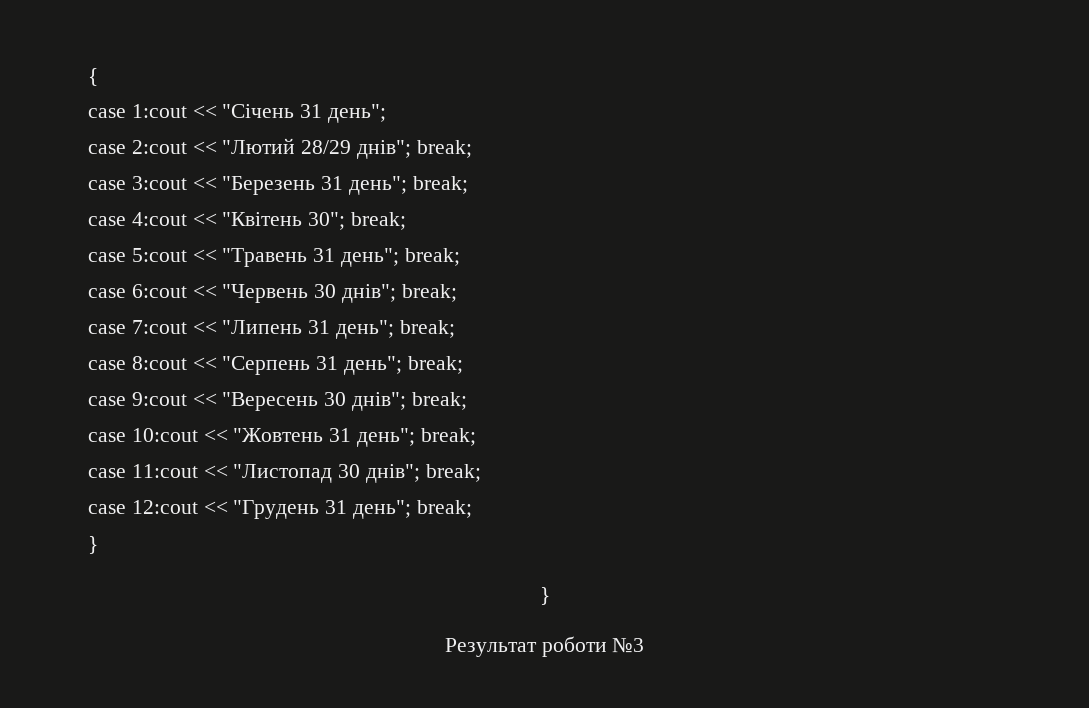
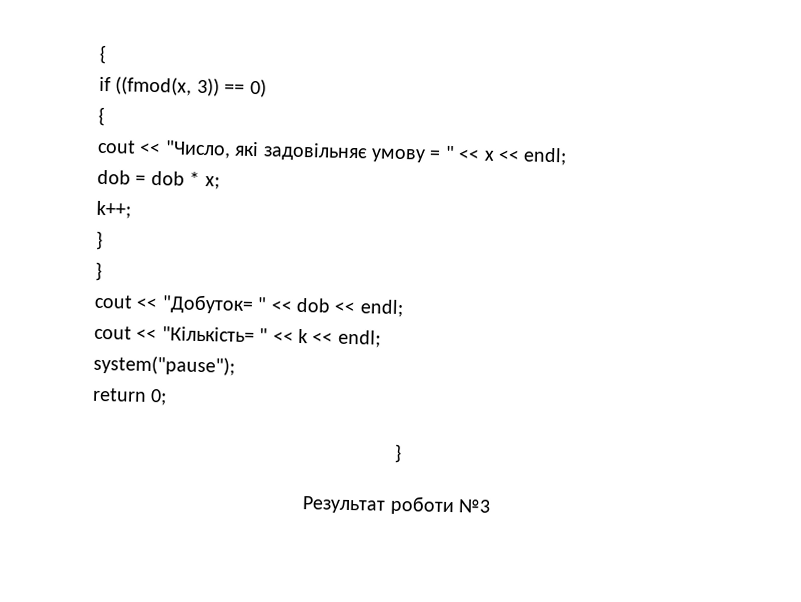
[88,68,98,86] [88,104,387,123] [88,138,472,159] [88,176,468,195] [88,212,407,230] [88,248,460,267] [88,284,457,303] [88,320,455,339] [88,356,463,375] [88,392,467,411] [88,428,476,447] [88,464,481,483] [88,500,472,519] [88,536,98,554] { // case 1:cout << "Січень 31 день"; // case 2:cout << "Лютий 28/29 днів"; break; // case 3:cout << "Березень 31 день"; break; // case 4:cout << "Квітень 30"; break; // case 5:cout << "Травень 31 день"; break; // case 6:cout << "Червень 30 днів"; break; // case 7:cout << "Липень 31 день"; break; // case 8:cout << "Серпень 31 день"; break; // case 9:cout << "Вересень 30 днів"; break; // case 10:cout << "Жовтень 31 день"; break; // case 11:cout << "Листопад 30 днів"; break; // case 12:cout << "Грудень 31 день"; break; // } -> [99,44,107,65] [99,76,267,98] [98,106,105,127] [97,139,568,166] [97,169,220,190] [96,200,131,219] [95,230,103,250] [95,261,102,281] [94,294,404,318] [94,325,381,348] [93,354,235,376] [92,387,168,406] { // if ((fmod(x, 3)) == 0) // { // cout << "Число, які задовільняє умову = " << x << endl; // dob = dob * x; // k++; // } // } // cout << "Добуток= " << dob << endl; // cout << "Кількість= " << k << endl; // system("pause"); // return 0;

